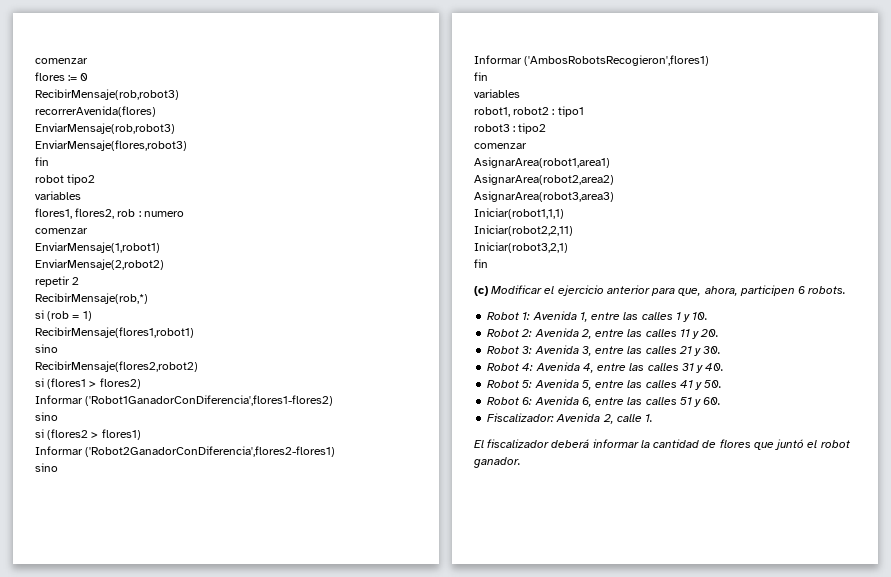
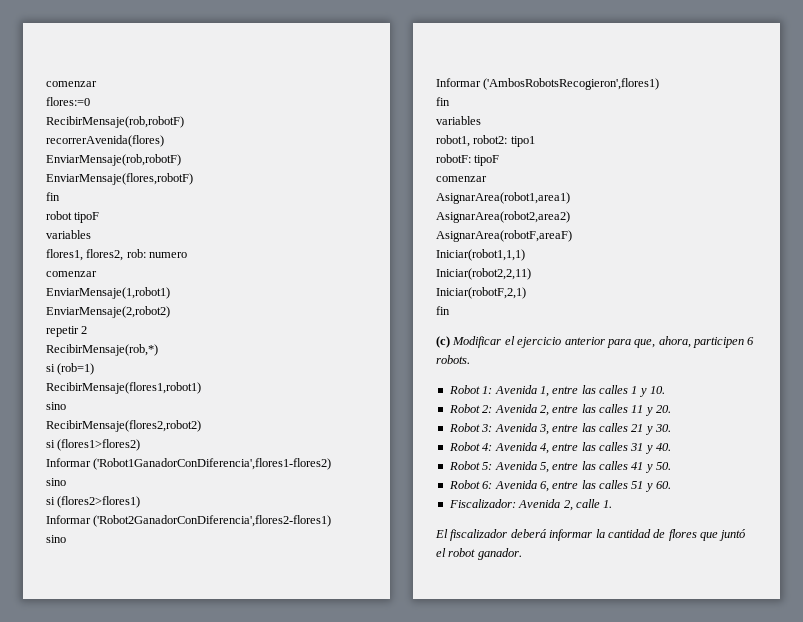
[35,58,88,64] [35,72,89,81] [35,89,179,100] comenzar // flores := 0 // RecibirMensaje(rob,robot3) -> [46,81,97,87] [46,97,90,106] [46,116,184,128] comenzar // flores:=0 // RecibirMensaje(rob,robotF)
[35,123,175,134] [35,140,187,151] EnviarMensaje(rob,robot3) // EnviarMensaje(flores,robot3) -> [46,154,181,166] [46,173,193,185] EnviarMensaje(rob,robotF) // EnviarMensaje(flores,robotF)
[67,174,96,185] tipo2 -> [74,212,100,223] tipoF
[117,209,141,217] rob : -> [126,249,146,258] rob:
[47,311,92,321] (rob = 1) -> [57,363,95,375] (rob=1)
[47,378,141,389] (flores1 > flores2) -> [57,439,141,451] (flores1>flores2)
[47,429,141,440] (flores2 > flores1) -> [57,496,141,508] (flores2>flores1)
[513,107,555,115] robot2 : -> [473,135,508,144] robot2:
[474,123,547,134] robot3 : tipo2 -> [436,154,500,166] robotF: tipoF
[474,191,614,202] AsignarArea(robot3,area3) -> [436,230,572,242] AsignarArea(robotF,areaF)
[474,242,568,253] Iniciar(robot3,2,1) -> [436,287,526,299] Iniciar(robotF,2,1)

